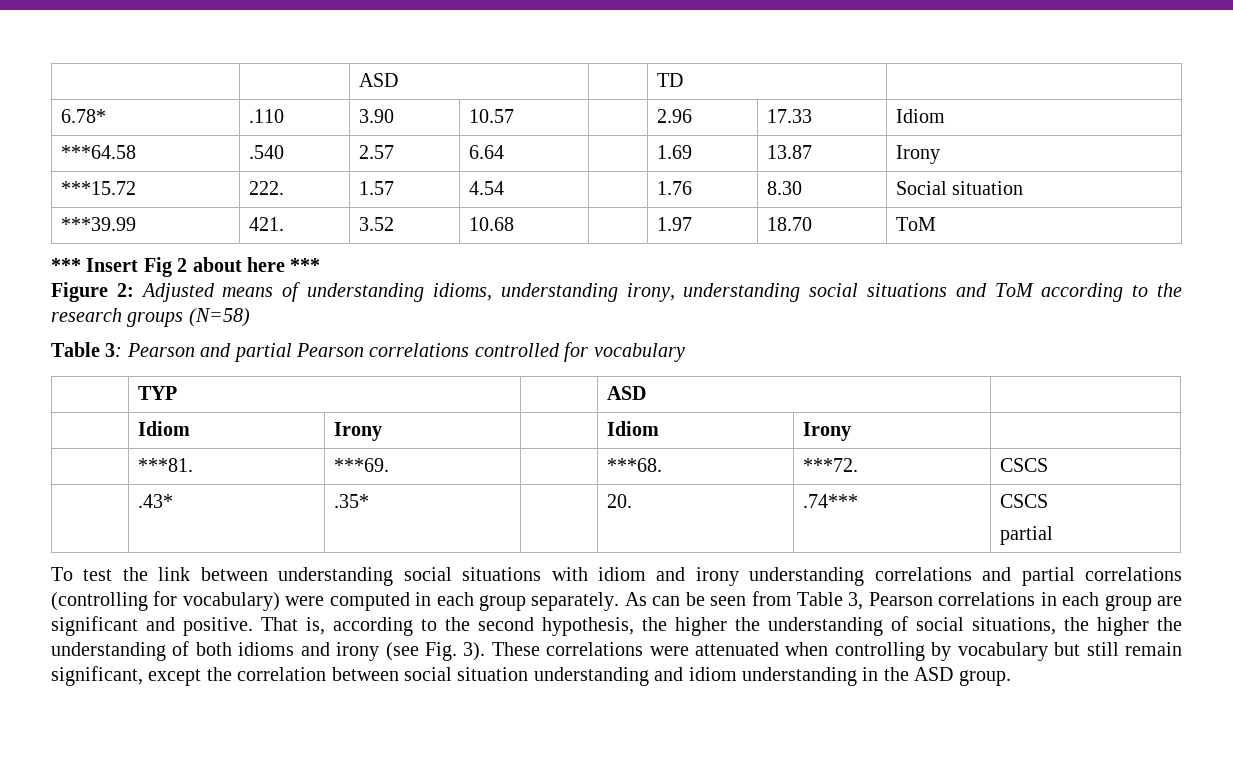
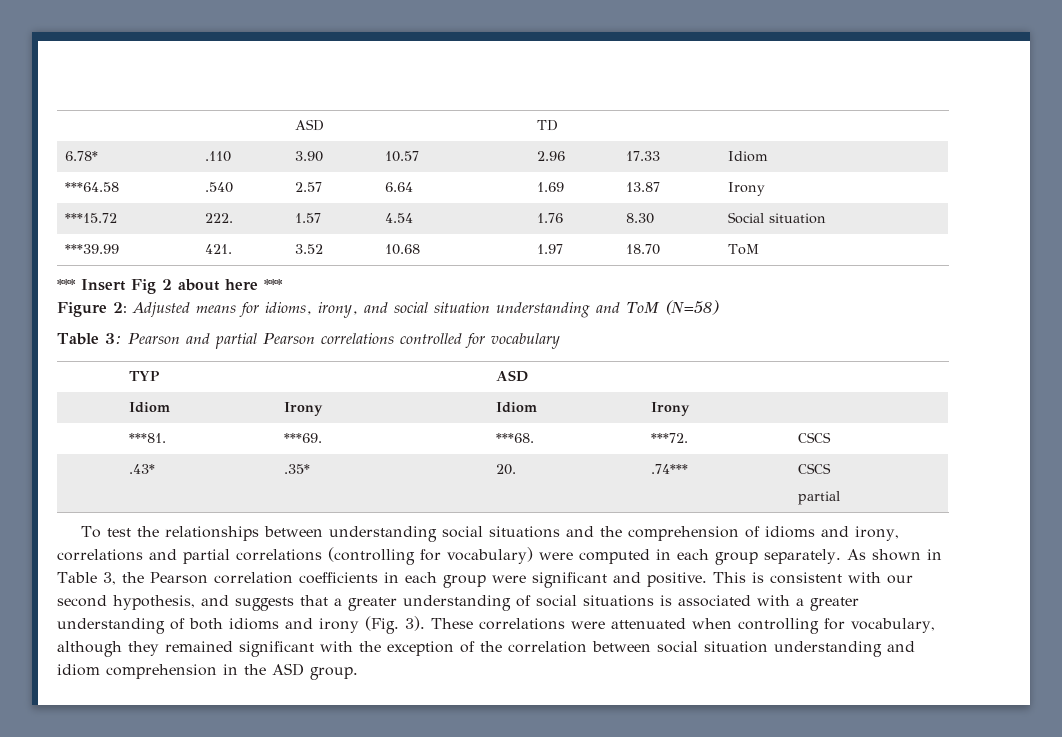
[282,282,1182,302] [51,308,184,327] of understanding idioms, understanding irony, understanding social situations and ToM according to the research groups -> [239,302,660,318] for idioms, irony, and social situation understanding and ToM
[158,567,191,581] link -> [164,526,259,541] relationships
[551,567,865,586] with idiom and irony understanding -> [565,526,899,541] and the comprehension of idioms and irony,
[652,591,1182,611] can be seen from Table 3, Pearson correlations in each group are -> [871,549,942,561] [57,572,526,588] shown in Table 3, the Pearson correlation coefficients in each group were
[261,616,1182,636] That is, according to the second hypothesis, the higher the understanding of social situations, the higher the -> [712,572,913,584] [57,595,859,611] This is consistent with our second hypothesis, and suggests that a greater understanding of social situations is associated with a greater
[385,642,457,661] (see Fig. -> [365,616,399,634] (Fig.
[931,642,1183,661] [51,666,202,686] by vocabulary but still remain significant, except -> [824,618,935,633] [57,641,475,657] for vocabulary, although they remained significant with the exception of
[741,667,857,686] understanding -> [106,664,217,679] comprehension

